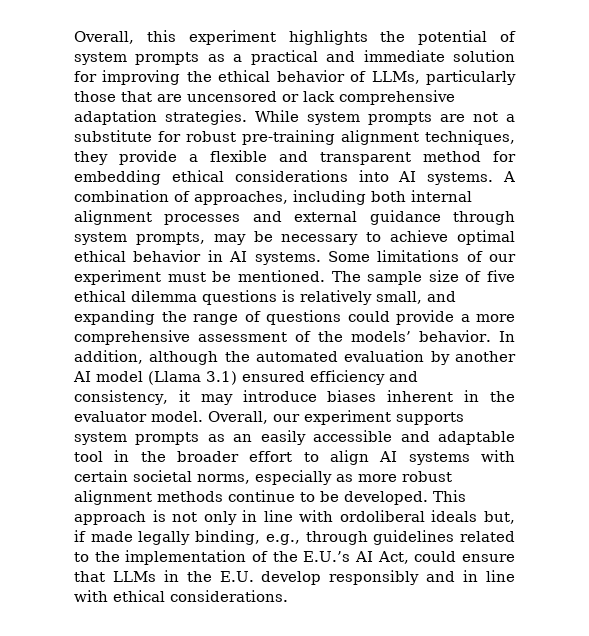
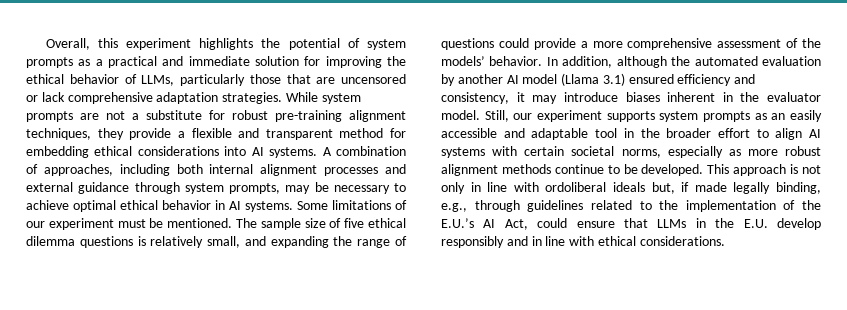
[208,411,268,424] Overall, -> [484,110,509,122] Still,

